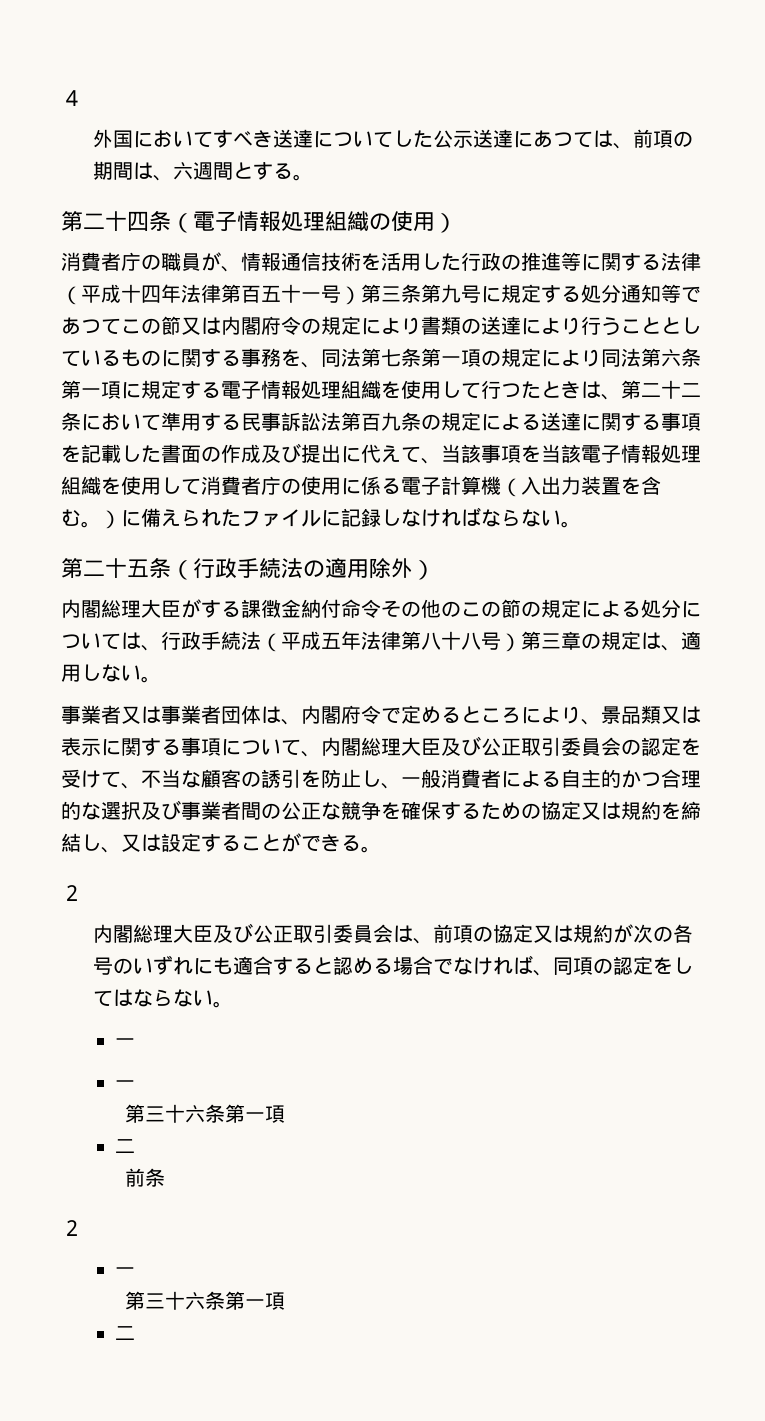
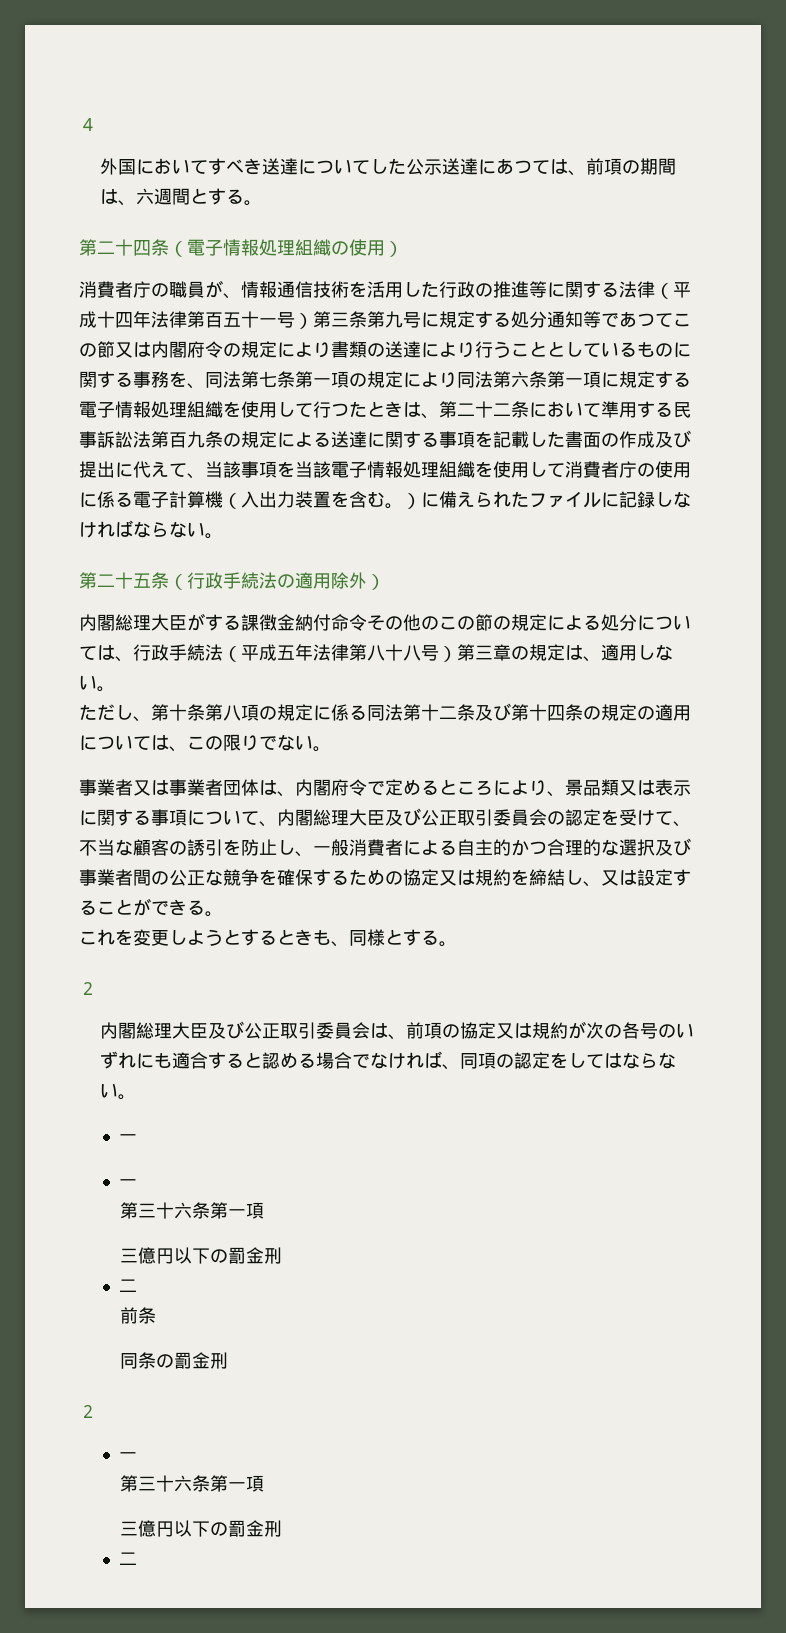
(161, 679) none -> [79,703,691,722] [79,734,331,752] // ただし、第十条第八項の規定に係る同法第十二条及び第十四条の規定の適用については、この限りでない。
(381, 849) none -> [79,929,457,947] // これを変更しようとするときも、同様とする。
(285, 1114) none -> [120,1247,283,1264] // 三億円以下の罰金刑
(165, 1177) none -> [120,1352,229,1369] // 同条の罰金刑
(285, 1301) none -> [120,1520,283,1537] // 三億円以下の罰金刑

